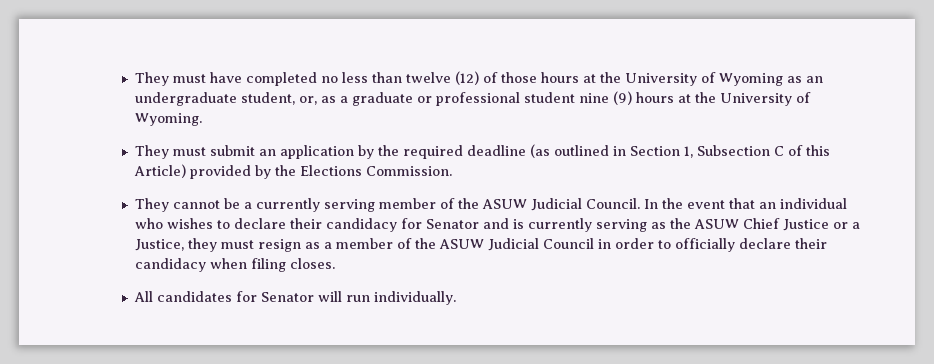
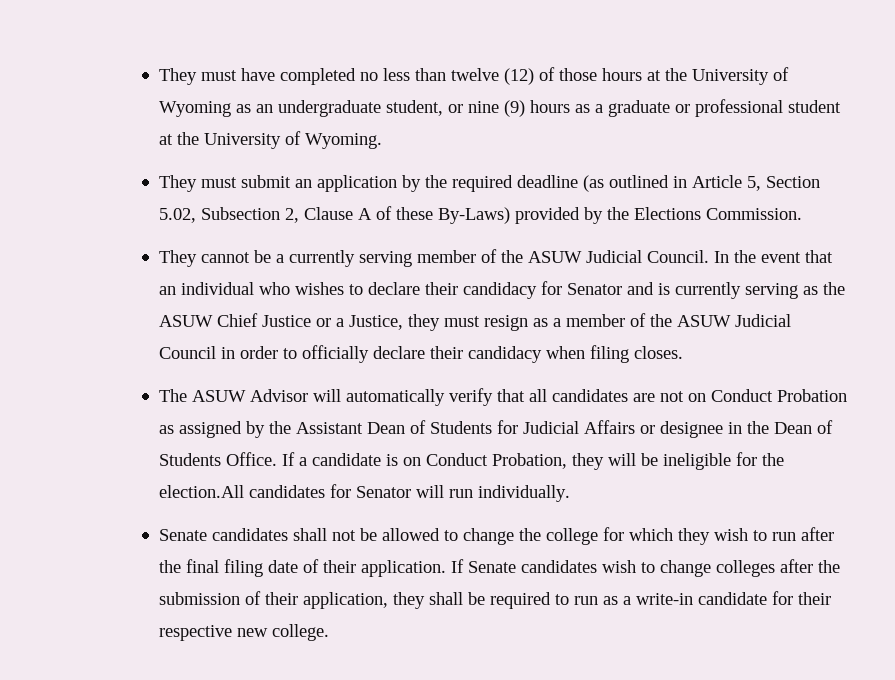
[299,96,318,105] or, -> [447,100,570,117] or nine (9) hours
[579,91,675,105] nine (9) hours -> (841, 106) none
[630,145,831,158] [134,164,187,178] Section 1, Subsection C of this Article) -> [691,175,820,191] [158,206,510,224] Article 5, Section 5.02, Subsection 2, Clause A of these By-Laws)
[134,291,154,302] All -> [158,388,847,406] [158,420,833,438] [158,452,784,470] [158,485,244,498] The ASUW Advisor will automatically verify that all candidates are not on Conduct Probation as assigned by the Assistant Dean of Students for Judicial Affairs or designee in the Dean of Students Office. If a candidate is on Conduct Probation, they will be ineligible for the election.All
(457, 298) none -> [158,527,834,545] [158,559,840,577] [158,591,831,609] [158,624,329,641] // Senate candidates shall not be allowed to change the college for which they wish to run after the final filing date of their application. If Senate candidates wish to change colleges after the submission of their application, they shall be required to run as a write-in candidate for their respective new college.

